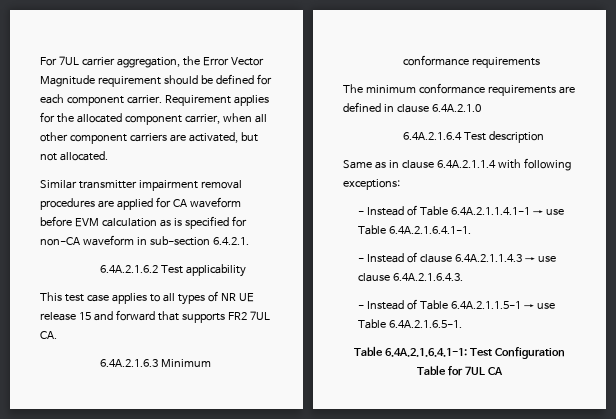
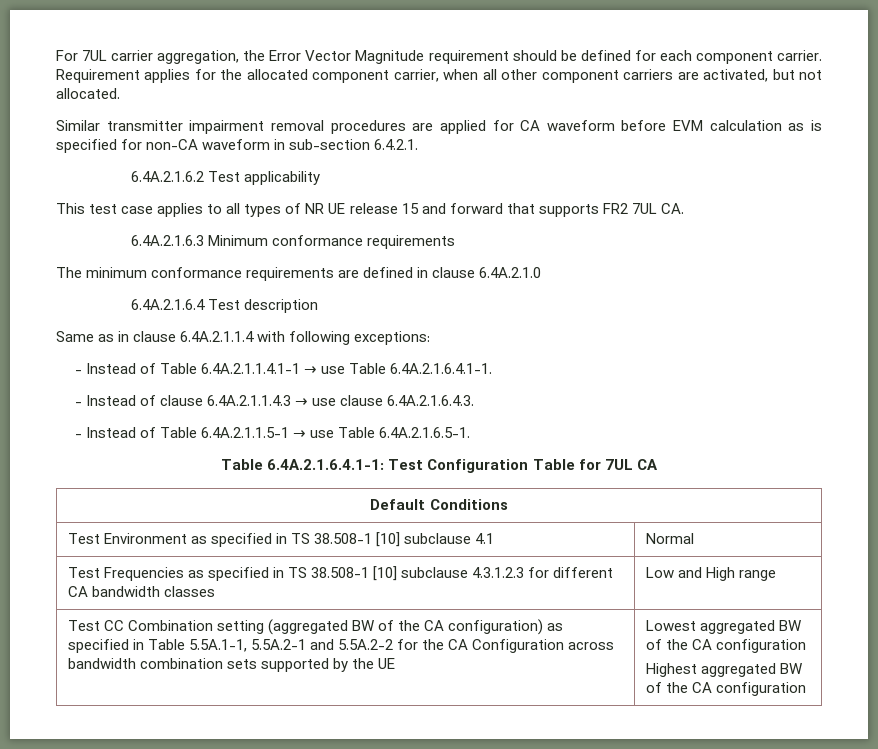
(503, 371) none -> [370,499,508,510] [67,532,495,547] [645,533,694,544] [67,566,614,581] [67,586,215,597] [645,567,776,581] [67,619,564,635] [67,639,615,653] [67,658,396,672] [645,620,801,634] [645,639,806,653] [645,663,802,677] [645,682,806,696] // Default Conditions // Test Environment as specified in TS 38.508-1 [10] subclause 4.1 | Normal // Test Frequencies as specified in TS 38.508-1 [10] subclause 4.3.1.2.3 for different CA bandwidth classes | Low and High range // Test CC Combination setting (aggregated BW of the CA configuration) as specified in Table 5.5A.1-1, 5.5A.2-1 and 5.5A.2-2 for the CA Configuration across bandwidth combination sets supported by the UE | Lowest aggregated BW of the CA configuration // Highest aggregated BW of the CA configuration

